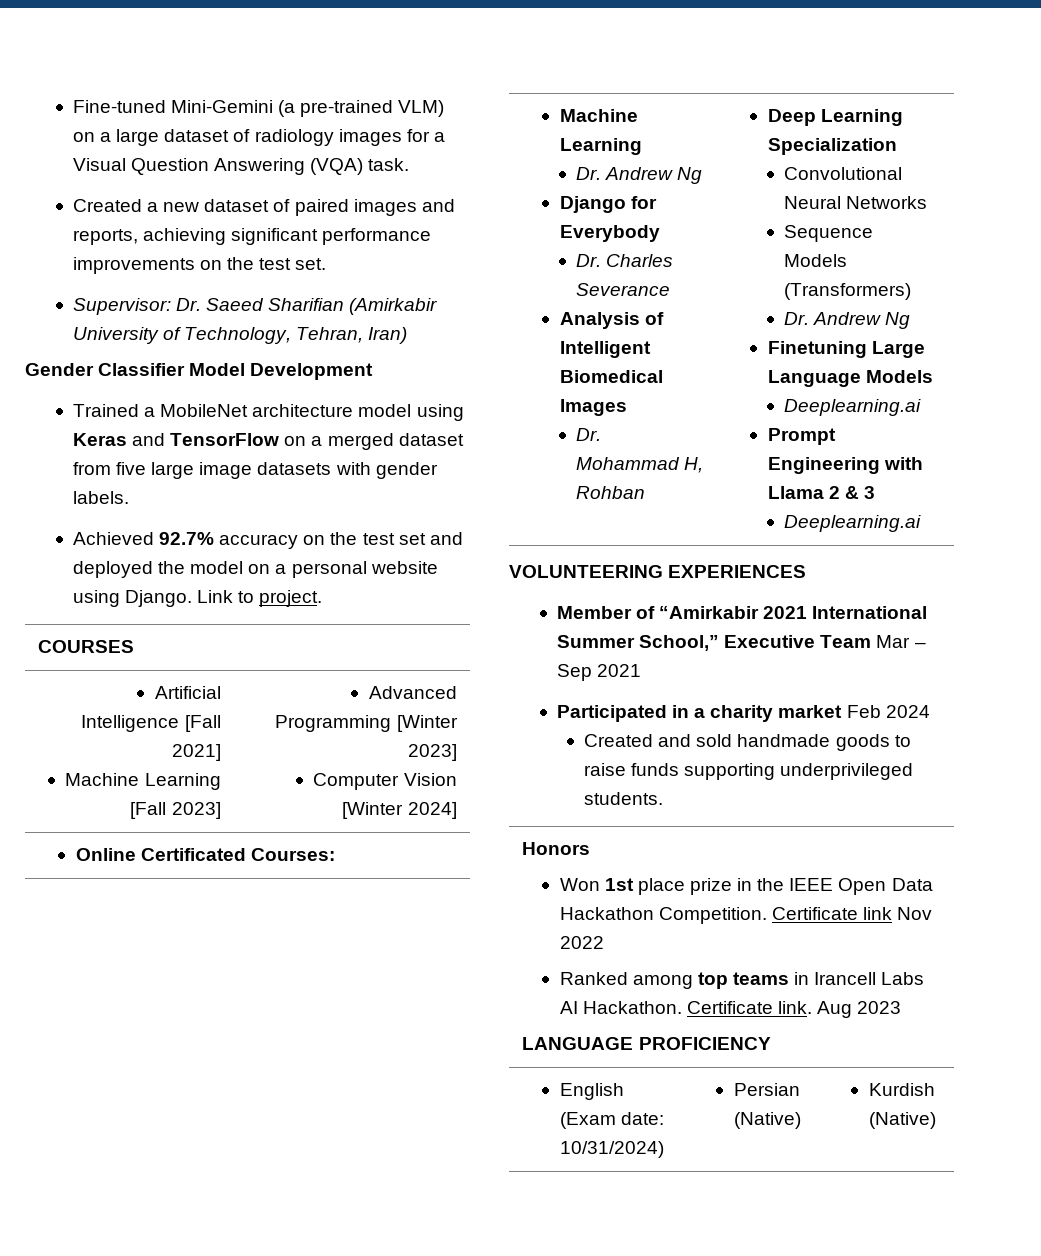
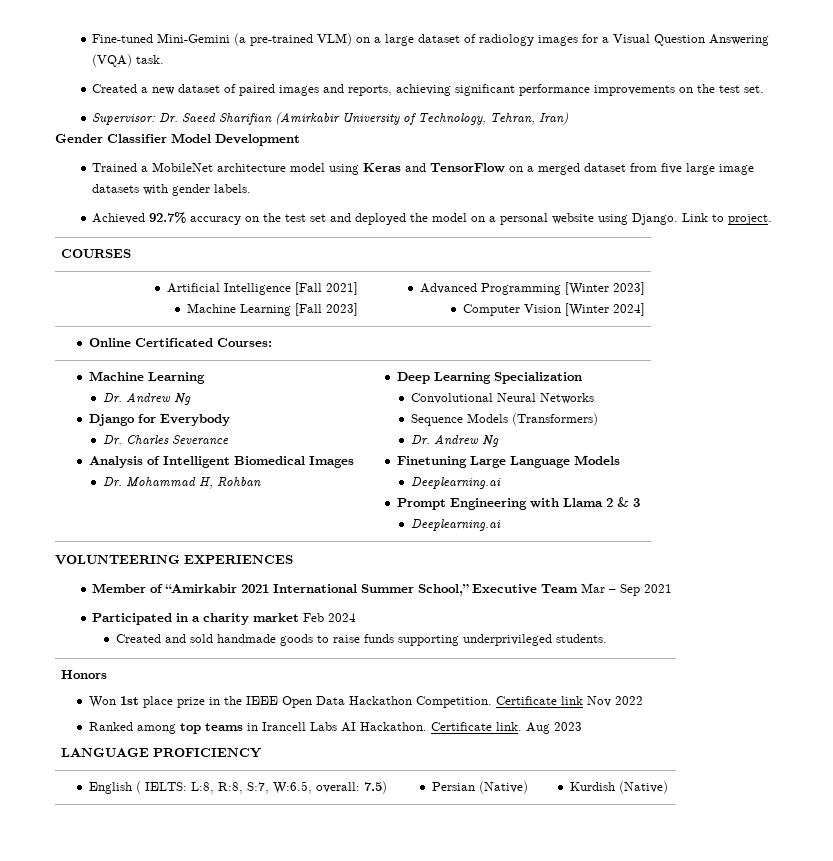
[559,1112,664,1129] [559,1141,664,1158] (Exam date: 10/31/2024) -> [136,781,388,794] ( IELTS: L:8, R:8, S:7, W:6.5, overall: 7.5)

